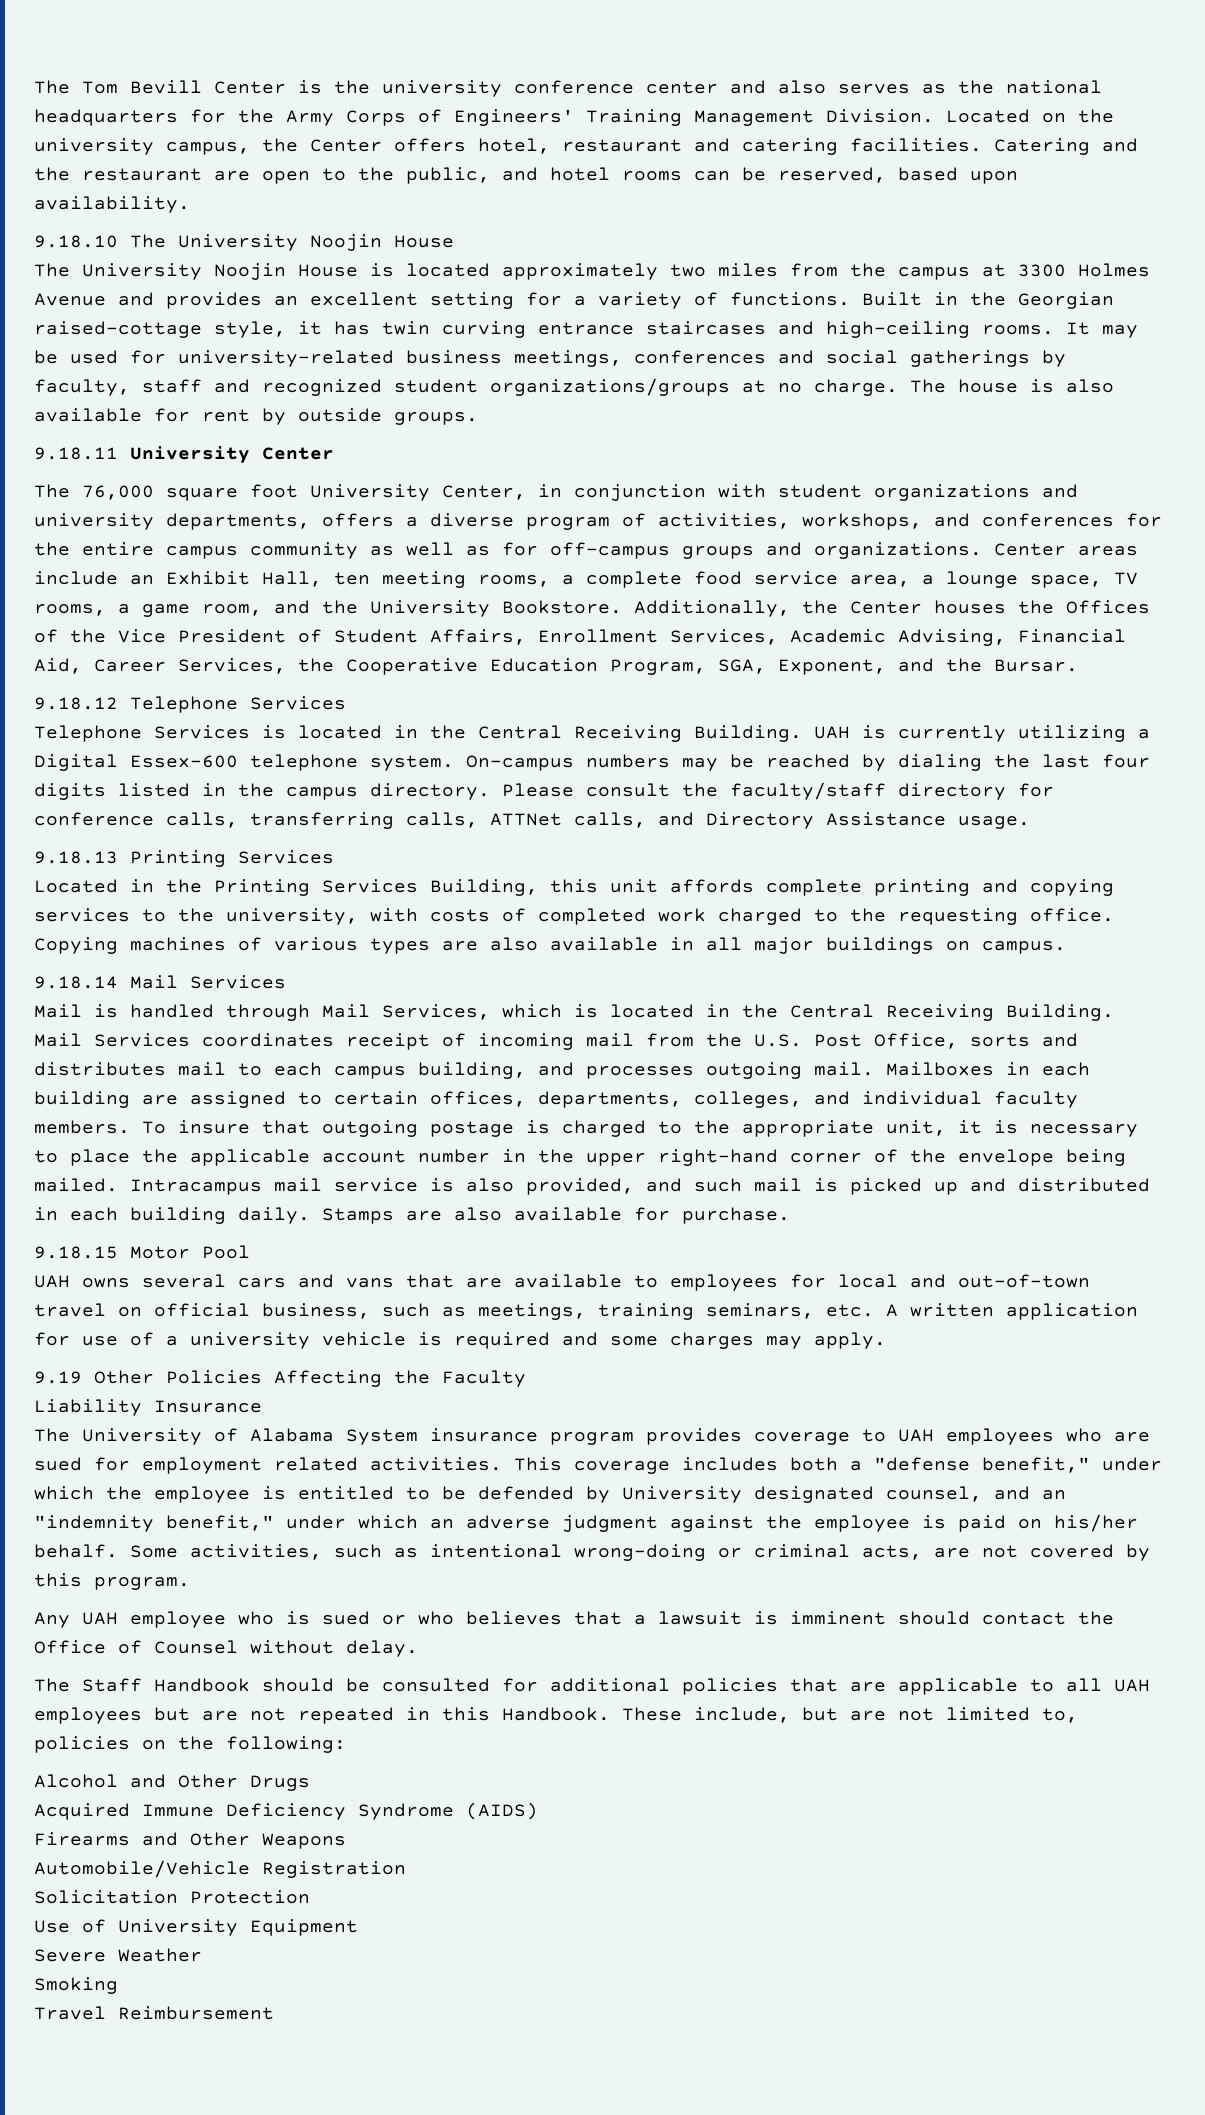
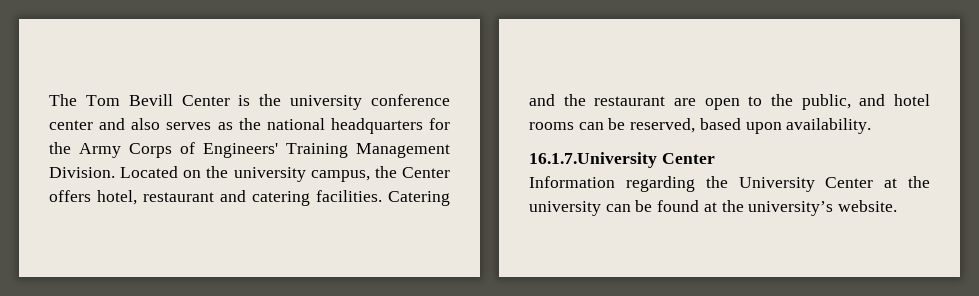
[34,234,454,251] [34,263,1150,280] [34,292,1114,309] [34,321,1138,338] [34,350,1066,367] [34,378,1114,396] [34,408,478,425] [34,446,334,463] [34,484,1078,501] [34,513,1162,530] [34,542,1138,559] [34,571,1138,588] [34,600,1150,617] [34,629,1126,646] [34,658,1078,675] [34,696,346,713] [34,725,1150,742] [34,754,1150,771] [34,782,1054,800] [34,812,1030,829] [34,850,334,867] [34,879,1114,896] [34,908,1114,925] [34,937,1066,954] [34,975,286,989] [34,1004,1114,1021] [34,1033,1078,1050] [34,1062,1090,1079] [34,1091,1078,1108] [34,1120,1138,1137] [34,1149,1126,1166] [34,1178,1150,1195] [34,1207,790,1224] [34,1245,250,1259] [34,1274,1090,1291] [34,1303,1138,1320] [34,1332,886,1349] [34,1370,526,1387] [34,1399,262,1416] [34,1428,1150,1445] [34,1457,1162,1474] [34,1486,1066,1503] [34,1514,1138,1532] [34,1544,1150,1561] [34,1573,190,1590] [34,1611,1114,1628] [34,1640,418,1657] [34,1678,1150,1695] [34,1707,1078,1724] [34,1736,346,1753] [34,1774,310,1791] [34,1802,538,1820] [34,1832,346,1849] [34,1860,406,1878] [34,1890,310,1904] [34,1919,358,1936] [34,1948,202,1962] [34,1977,118,1994] [34,2006,274,2020] 9.18.10 The University Noojin House // The University Noojin House is located approximately two miles from the campus at 3300 Holmes Avenue and provides an excellent setting for a variety of functions. Built in the Georgian raised-cottage style, it has twin curving entrance staircases and high-ceiling rooms. It may be used for university-related business meetings, conferences and social gatherings by faculty, staff and recognized student organizations/groups at no charge. The house is also available for rent by outside groups. // 9.18.11 University Center // The 76,000 square foot University Center, in conjunction with student organizations and university departments, offers a diverse program of activities, workshops, and conferences for the entire campus community as well as for off-campus groups and organizations. Center areas include an Exhibit Hall, ten meeting rooms, a complete food service area, a lounge space, TV rooms, a game room, and the University Bookstore. Additionally, the Center houses the Offices of the Vice President of Student Affairs, Enrollment Services, Academic Advising, Financial Aid, Career Services, the Cooperative Education Program, SGA, Exponent, and the Bursar. // 9.18.12 Telephone Services // Telephone Services is located in the Central Receiving Building. UAH is currently utilizing a Digital Essex-600 telephone system. On-campus numbers may be reached by dialing the last four digits listed in the campus directory. Please consult the faculty/staff directory for conference calls, transferring calls, ATTNet calls, and Directory Assistance usage. // 9.18.13 Printing Services // Located in the Printing Services Building, this unit affords complete printing and copying services to the university, with costs of completed work charged to the requesting office. Copying machines of various types are also available in all major buildings on campus. // 9.18.14 Mail Services // Mail is handled through Mail Services, which is located in the Central Receiving Building. Mail Services coordinates receipt of incoming mail from the U.S. Post Office, sorts and distributes mail to each campus building, and processes outgoing mail. Mailboxes in each building are assigned to certain offices, departments, colleges, and individual faculty members. To insure that outgoing postage is charged to the appropriate unit, it is necessary to place the applicable account number in the upper right-hand corner of the envelope being mailed. Intracampus mail service is also provided, and such mail is picked up and distributed in each building daily. Stamps are also available for purchase. // 9.18.15 Motor Pool // UAH owns several cars and vans that are available to employees for local and out-of-town travel on official business, such as meetings, training seminars, etc. A written application for use of a university vehicle is required and some charges may apply. // 9.19 Other Policies Affecting the Faculty // Liability Insurance // The University of Alabama System insurance program provides coverage to UAH employees who are sued for employment related activities. This coverage includes both a "defense benefit," under which the employee is entitled to be defended by University designated counsel, and an "indemnity benefit," under which an adverse judgment against the employee is paid on his/her behalf. Some activities, such as intentional wrong-doing or criminal acts, are not covered by this program. // Any UAH employee who is sued or who believes that a lawsuit is imminent should contact the Office of Counsel without delay. // The Staff Handbook should be consulted for additional policies that are applicable to all UAH employees but are not repeated in this Handbook. These include, but are not limited to, policies on the following: // Alcohol and Other Drugs // Acquired Immune Deficiency Syndrome (AIDS) // Firearms and Other Weapons // Automobile/Vehicle Registration // Solicitation Protection // Use of University Equipment // Severe Weather // Smoking // Travel Reimbursement -> [529,152,715,168] [529,176,930,192] [529,200,898,216] 16.1.7.University Center // Information regarding the University Center at the university can be found at the university’s website.

